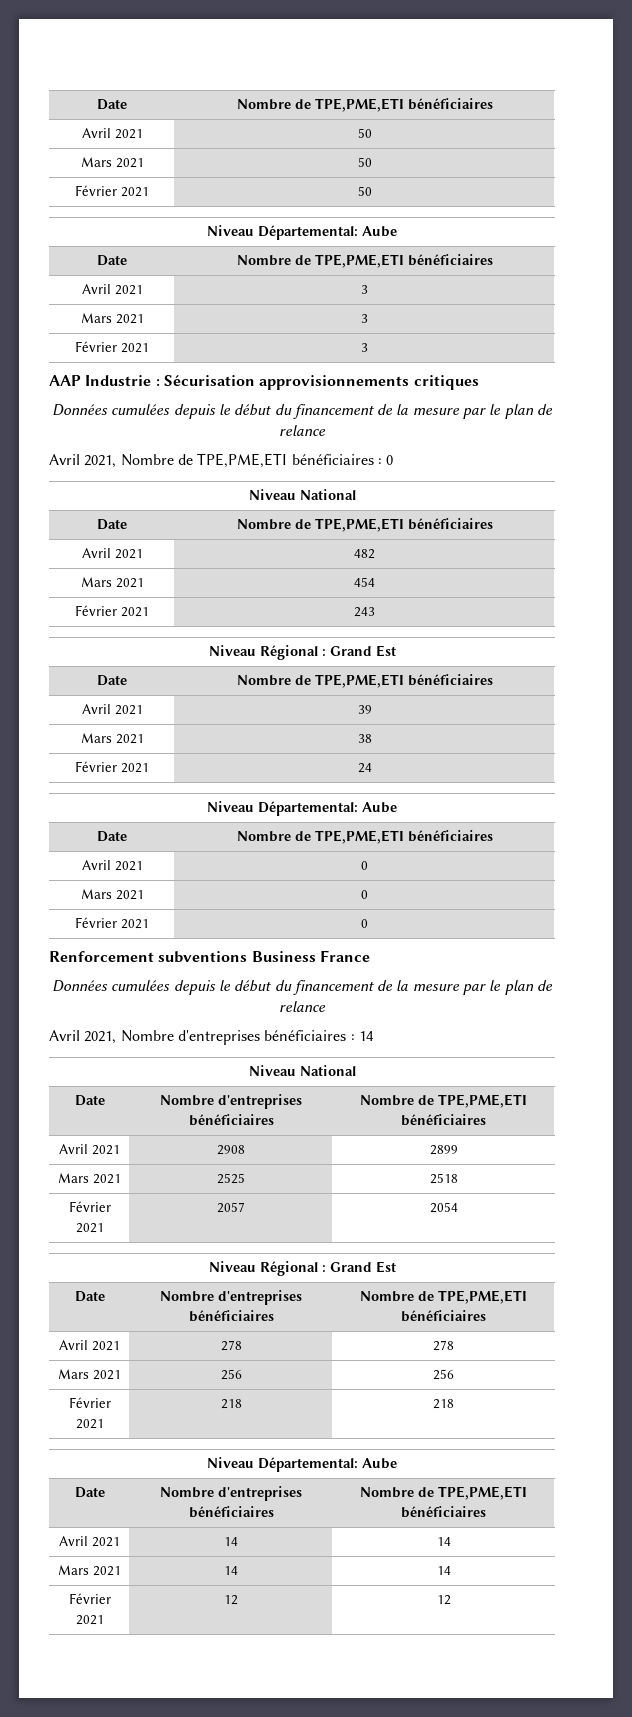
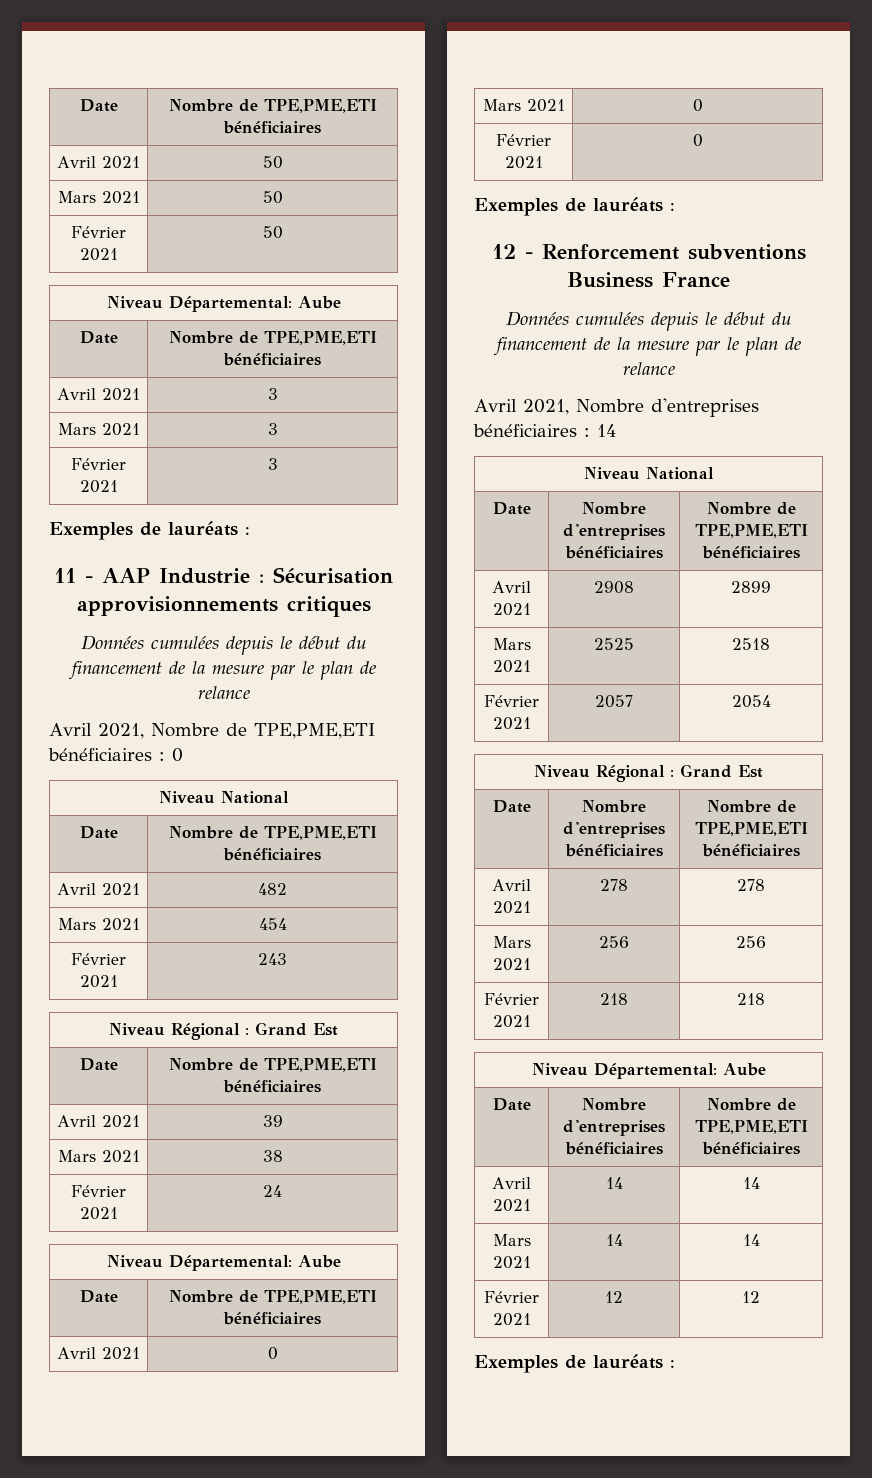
(368, 347) none -> [49,521,250,540] [54,568,93,583] Exemples de lauréats : // 11 -
(368, 923) none -> [474,197,675,216] [491,244,533,259] Exemples de lauréats : // 12 -
(451, 1600) none -> [474,1354,675,1373] // Exemples de lauréats :

